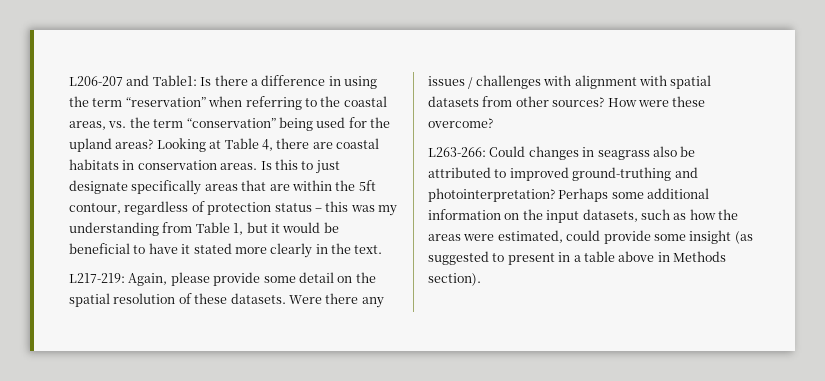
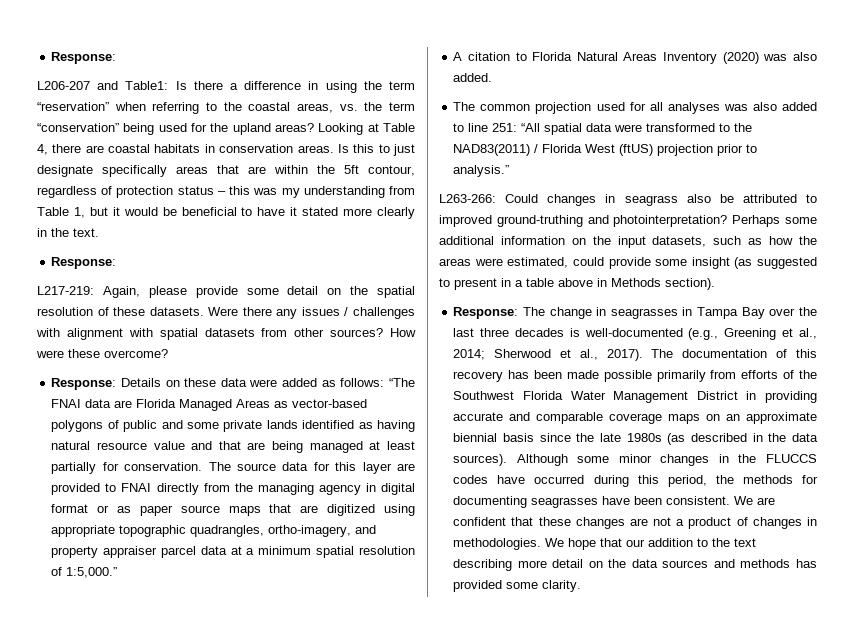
(69, 81) none -> [51,52,117,64] Response: //
(383, 249) none -> [51,257,117,269] // Response:
(493, 123) none -> [51,378,415,390] [51,399,368,411] [51,420,415,432] [51,441,415,453] [51,462,415,474] [51,483,416,495] [51,504,415,516] [51,525,377,537] [51,546,415,558] [51,567,118,578] [453,52,817,64] [453,73,493,82] [453,102,817,114] [453,123,753,135] [453,144,758,156] [453,165,510,177] // Response: Details on these data were added as follows: “The FNAI data are Florida Managed Areas as vector-based polygons of public and some private lands identified as having natural resource value and that are being managed at least partially for conservation. The source data for this layer are provided to FNAI directly from the managing agency in digital format or as paper source maps that are digitized using appropriate topographic quadrangles, ortho-imagery, and property appraiser parcel data at a minimum spatial resolution of 1:5,000.” // A citation to Florida Natural Areas Inventory (2020) was also added. // The common projection used for all analyses was also added to line 251: “All spatial data were transformed to the NAD83(2011) / Florida West (ftUS) projection prior to analysis.”
(481, 279) none -> [453,307,817,319] [453,328,817,340] [453,349,817,361] [453,370,817,382] [453,391,817,403] [453,412,817,424] [453,433,818,445] [453,454,817,466] [453,475,818,487] [453,496,776,508] [453,517,817,529] [453,538,757,550] [453,559,817,571] [453,580,582,592] // Response: The change in seagrasses in Tampa Bay over the last three decades is well-documented (e.g., Greening et al., 2014; Sherwood et al., 2017). The documentation of this recovery has been made possible primarily from efforts of the Southwest Florida Water Management District in providing accurate and comparable coverage maps on an approximate biennial basis since the late 1980s (as described in the data sources). Although some minor changes in the FLUCCS codes have occurred during this period, the methods for documenting seagrasses have been consistent. We are confident that these changes are not a product of changes in methodologies. We hope that our addition to the text describing more detail on the data sources and methods has provided some clarity.

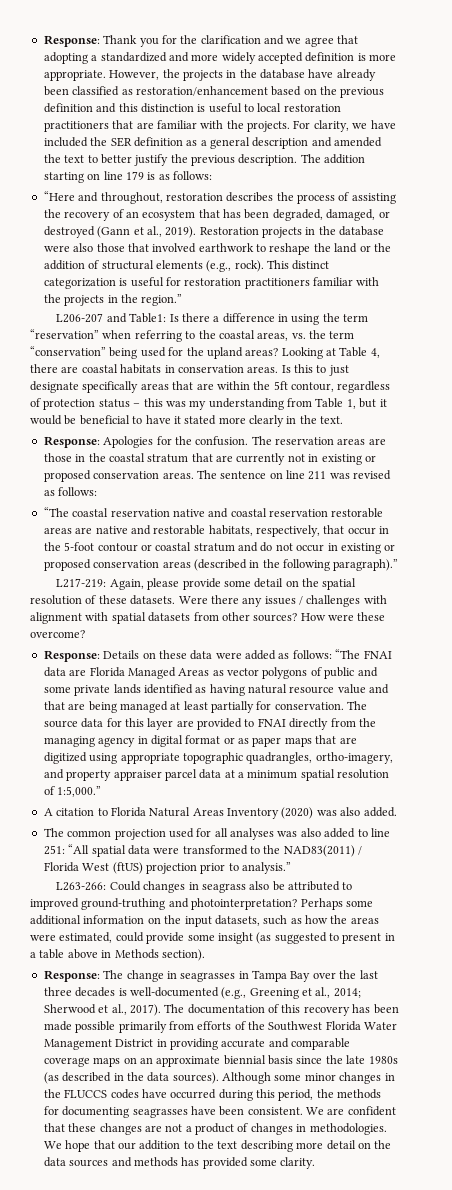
[51,52,117,64] Response: -> [43,35,359,47] [43,52,397,64] [43,69,376,81] [43,86,385,98] [43,103,341,113] [43,120,396,132] [43,137,383,149] [43,154,366,166] [43,171,212,183] [43,191,396,204] [43,209,390,221] [43,226,385,238] [43,243,391,255] [43,260,330,272] [43,277,380,289] [43,294,183,306] Response: Thank you for the clarification and we agree that adopting a standardized and more widely accepted definition is more appropriate. However, the projects in the database have already been classified as restoration/enhancement based on the previous definition and this distinction is useful to local restoration practitioners that are familiar with the projects. For clarity, we have included the SER definition as a general description and amended the text to better justify the previous description. The addition starting on line 179 is as follows: // “Here and throughout, restoration describes the process of assisting the recovery of an ecosystem that has been degraded, damaged, or destroyed (Gann et al., 2019). Restoration projects in the database were also those that involved earthwork to reshape the land or the addition of structural elements (e.g., rock). This distinct categorization is useful for restoration practitioners familiar with the projects in the region.”
(117, 263) none -> [103,436,386,448] [43,453,376,465] [43,470,392,482] [43,487,98,496] [43,507,384,518] [43,525,390,537] [43,542,396,554] [43,559,399,571] Apologies for the confusion. The reservation areas are those in the coastal stratum that are currently not in existing or proposed conservation areas. The sentence on line 211 was revised as follows: // “The coastal reservation native and coastal reservation restorable areas are native and restorable habitats, respectively, that occur in the 5-foot contour or coastal stratum and do not occur in existing or proposed conservation areas (described in the following paragraph).”
[292,399,368,408] vector-based -> [227,668,259,676] vector
[180,505,220,513] source -> (282, 742) none

